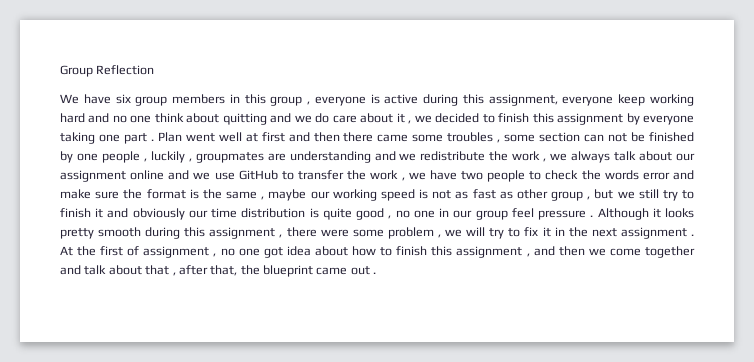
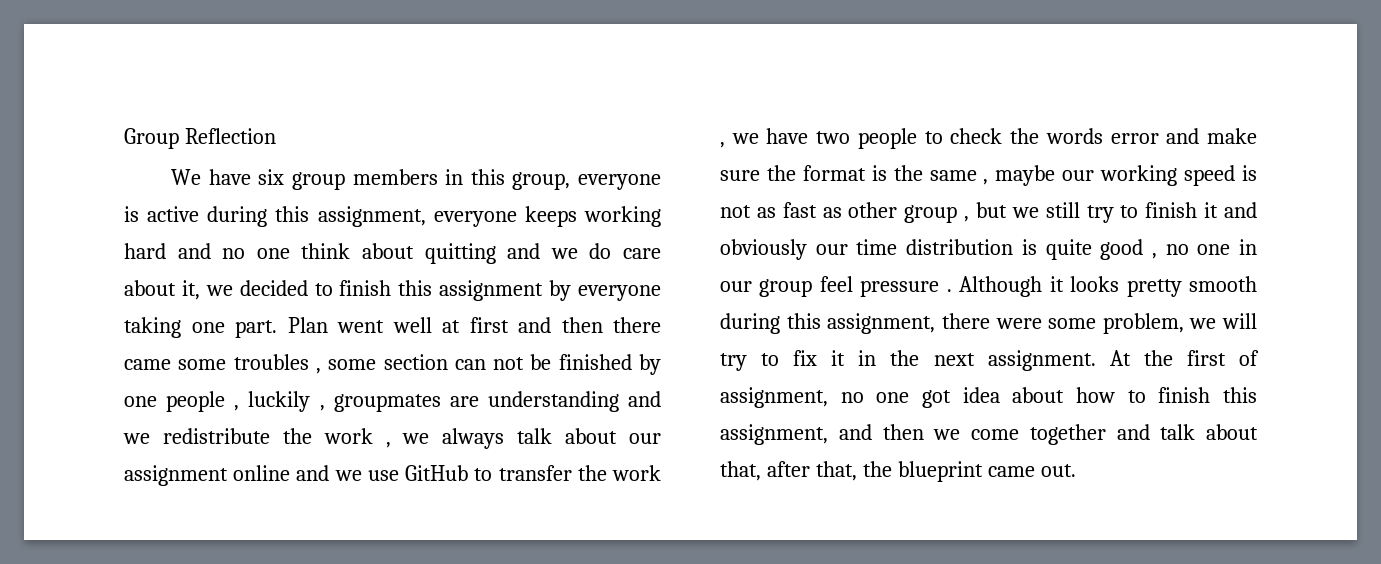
[270,96,311,106] group , -> [512,172,571,190] group,
[618,94,646,106] keep -> [524,206,577,227] keeps
[396,113,412,124] it , -> [181,280,200,300] it,
[123,133,154,144] part . -> [235,320,277,338] part.
[209,227,283,239] assignment , -> [827,313,936,334] assignment,
[387,227,441,239] problem , -> [1102,313,1184,334] problem,
[620,227,694,239] assignment . -> [987,350,1096,371] assignment.
[143,246,217,258] assignment , -> [720,387,828,408] assignment,
[456,246,530,258] assignment , -> [720,424,828,445] assignment,
[145,265,176,276] that , -> [720,461,761,481] that,
[350,266,377,275] out . -> [1040,464,1076,477] out.

